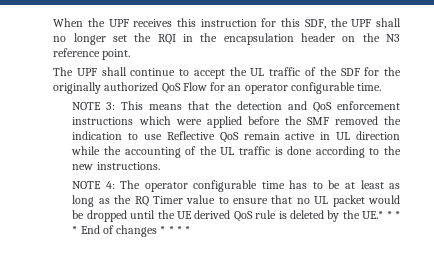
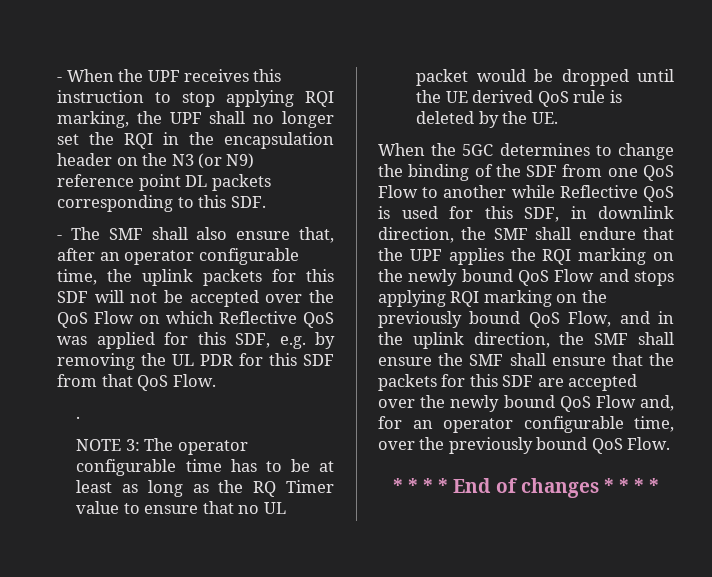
(53, 22) none -> [57,77,63,82] -
[261,18,326,29] for this SDF, -> [155,90,334,107] [57,111,130,128] to stop applying RQI marking,
[53,48,131,60] [53,67,401,79] [53,82,382,94] [72,101,400,113] [72,116,401,128] [72,131,400,143] [71,146,401,158] [72,162,160,170] [72,181,115,189] reference point. // The UPF shall continue to accept the UL traffic of the SDF for the originally authorized QoS Flow for an operator configurable time. // NOTE 3: This means that the detection and QoS enforcement instructions which were applied before the SMF removed the indication to use Reflective QoS remain active in UL direction while the accounting of the UL traffic is done according to the new instructions. // NOTE 4: -> [198,153,255,169] [57,174,271,191] [57,195,266,212] [57,227,335,243] [57,248,299,265] [57,269,334,286] [57,290,334,307] [57,311,334,328] [57,332,336,349] [57,353,334,370] [57,374,216,391] [76,416,81,419] [76,439,140,451] (or N9) reference point DL packets corresponding to this SDF. // - The SMF shall also ensure that, after an operator configurable time, the uplink packets for this SDF will not be accepted over the QoS Flow on which Reflective QoS was applied for this SDF, e.g. by removing the UL PDR for this SDF from that QoS Flow. // . // NOTE 3:
[362,211,384,219] UE.* -> [531,112,558,124] [378,143,674,160] [378,164,674,181] [378,185,674,202] [378,206,674,222] [378,227,674,243] [378,248,674,265] [378,269,674,286] [378,290,607,307] [378,311,674,328] [378,332,674,349] [378,353,674,366] [378,374,638,391] [378,395,674,412] [378,416,674,433] [378,437,671,454] [392,478,403,493] UE. // When the 5GC determines to change the binding of the SDF from one QoS Flow to another while Reflective QoS is used for this SDF, in downlink direction, the SMF shall endure that the UPF applies the RQI marking on the newly bound QoS Flow and stops applying RQI marking on the previously bound QoS Flow, and in the uplink direction, the SMF shall ensure the SMF shall ensure that the packets for this SDF are accepted over the newly bound QoS Flow and, for an operator configurable time, over the previously bound QoS Flow. // *

